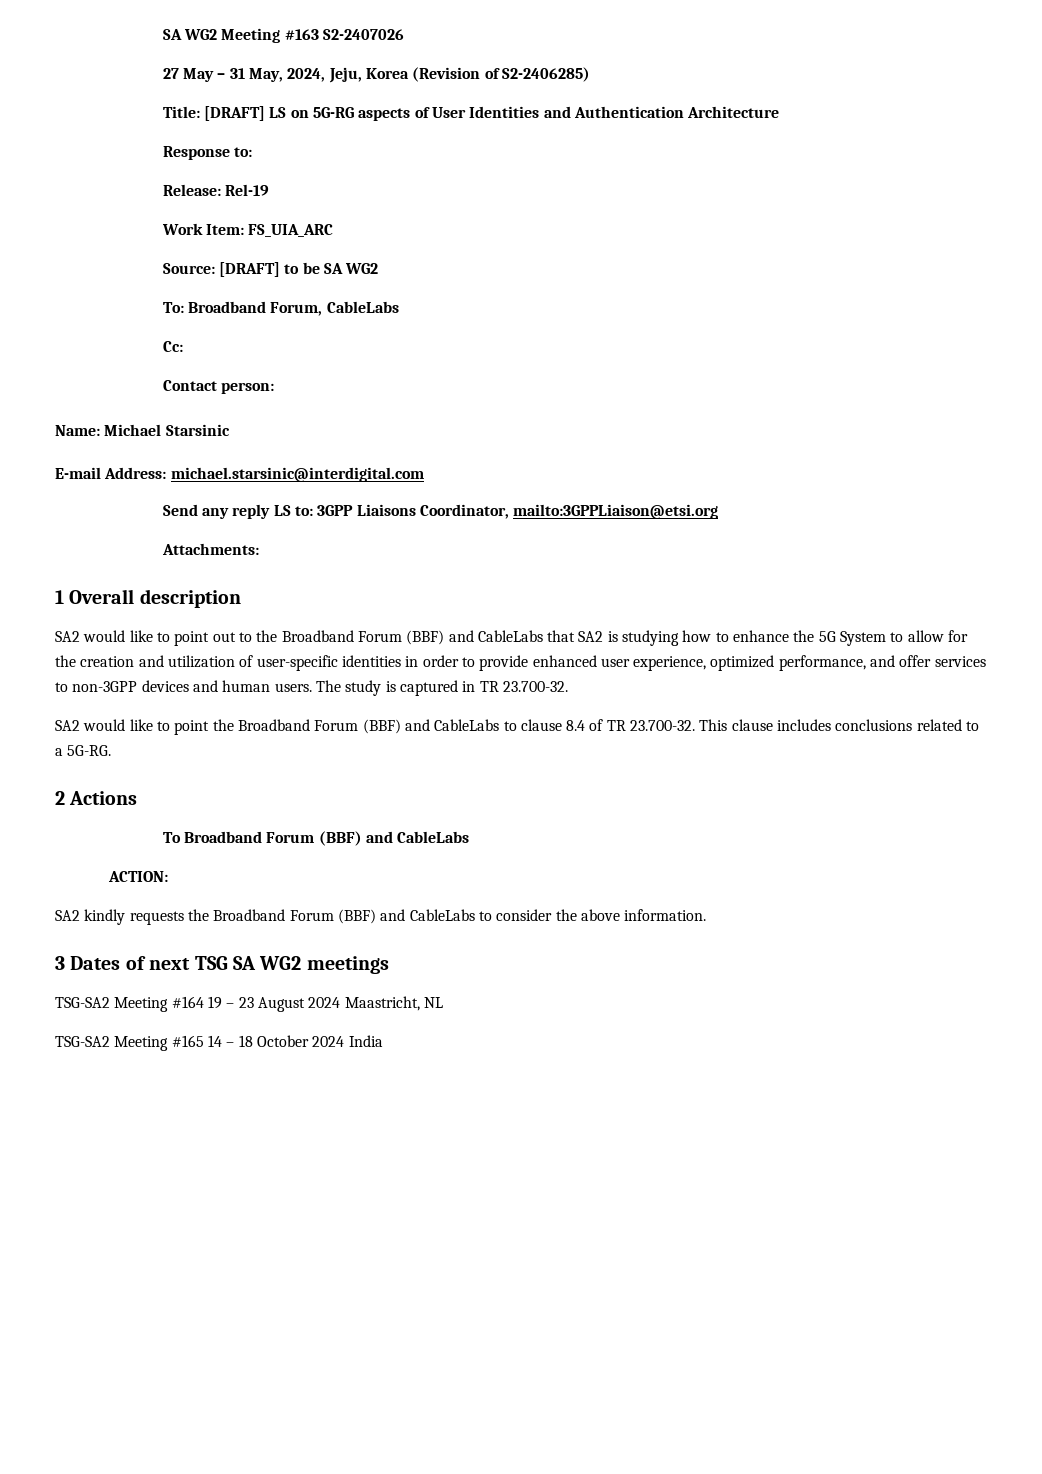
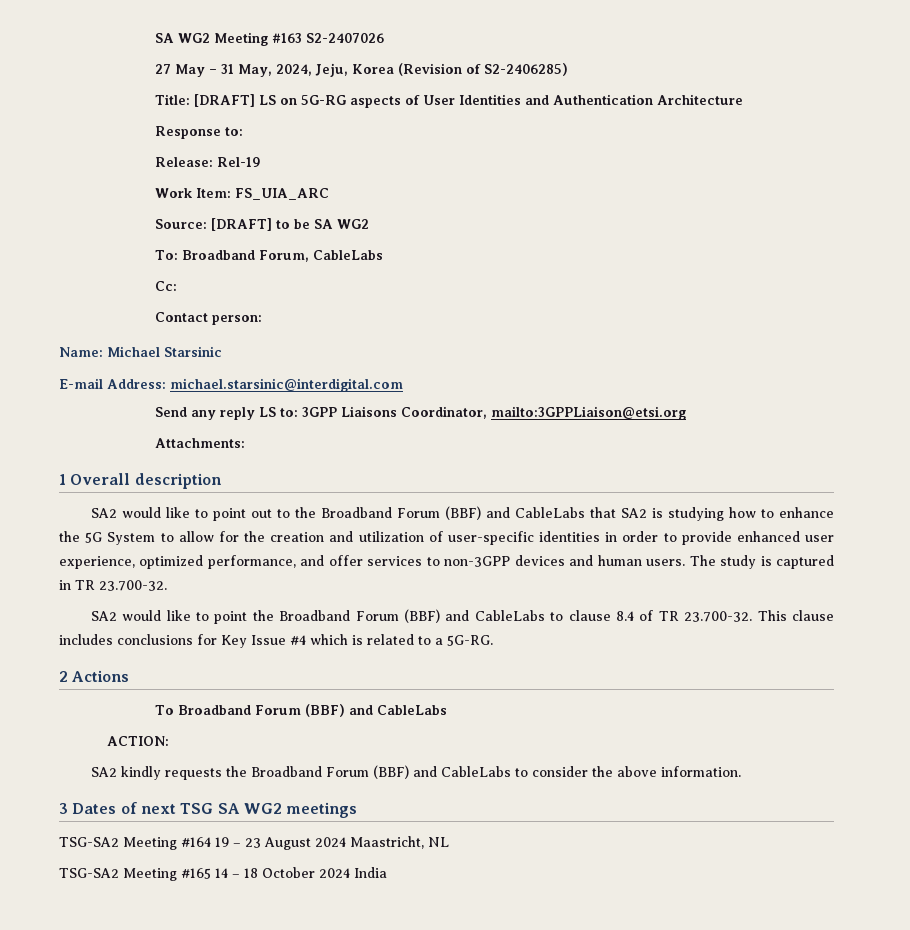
(913, 725) none -> [197,634,363,648] for Key Issue #4 which is

